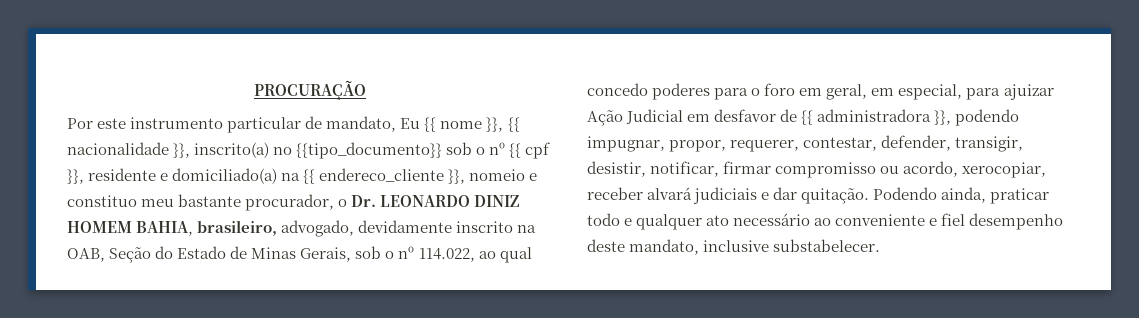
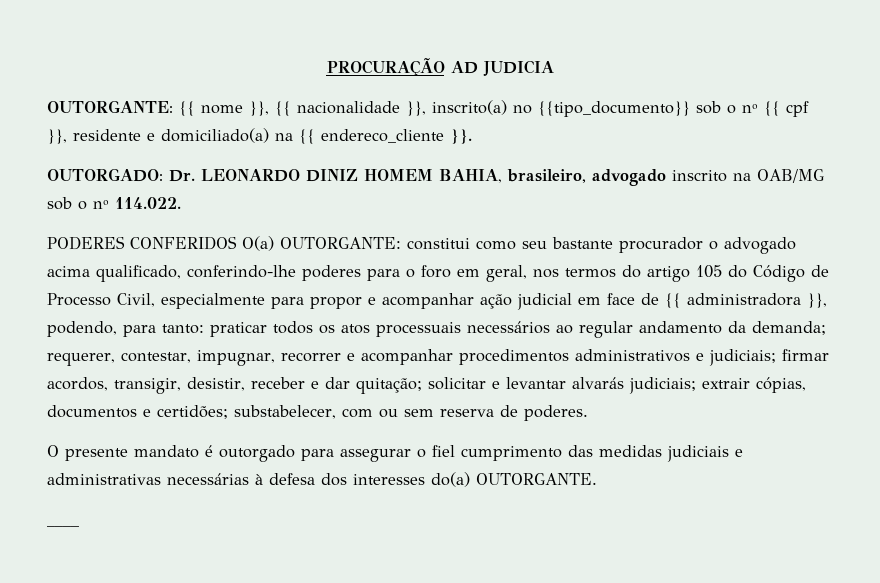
[67,116,421,133] // Por este instrumento particular de mandato, Eu -> [450,60,554,76] [47,100,173,113] AD JUDICIA // OUTORGANTE:
[448,169,538,184] [67,194,348,211] }}, nomeio e constituo meu bastante procurador, o -> [450,129,472,144] [47,168,163,182] }}. // OUTORGADO:
[281,220,537,237] [67,246,532,263] [587,83,648,96] advogado, devidamente inscrito na OAB, Seção do Estado de Minas Gerais, sob o nº 114.022, ao qual concedo -> [591,169,824,186] [47,197,181,210] [47,236,796,254] [47,265,296,282] advogado inscrito na OAB/MG sob o nº 114.022. // PODERES CONFERIDOS O(a) OUTORGANTE: constitui como seu bastante procurador o advogado acima qualificado, conferindo-lhe
[871,84,1054,100] [587,109,1020,126] [587,135,1024,152] [587,161,1047,178] [587,187,1050,204] [587,213,1064,230] [587,239,881,255] em especial, para ajuizar Ação Judicial em desfavor de {{ administradora }}, podendo impugnar, propor, requerer, contestar, defender, transigir, desistir, notificar, firmar compromisso ou acordo, xerocopiar, receber alvará judiciais e dar quitação. Podendo ainda, praticar todo e qualquer ato necessário ao conveniente e fiel desempenho deste mandato, inclusive substabelecer. -> [533,265,829,282] [47,293,827,310] [47,321,826,338] [47,349,829,366] [47,377,806,394] [47,405,588,421] [47,445,743,462] [47,472,597,487] [47,525,79,527] nos termos do artigo 105 do Código de Processo Civil, especialmente para propor e acompanhar ação judicial em face de {{ administradora }}, podendo, para tanto: praticar todos os atos processuais necessários ao regular andamento da demanda; requerer, contestar, impugnar, recorrer e acompanhar procedimentos administrativos e judiciais; firmar acordos, transigir, desistir, receber e dar quitação; solicitar e levantar alvarás judiciais; extrair cópias, documentos e certidões; substabelecer, com ou sem reserva de poderes. // O presente mandato é outorgado para assegurar o fiel cumprimento das medidas judiciais e administrativas necessárias à defesa dos interesses do(a) OUTORGANTE. // ____

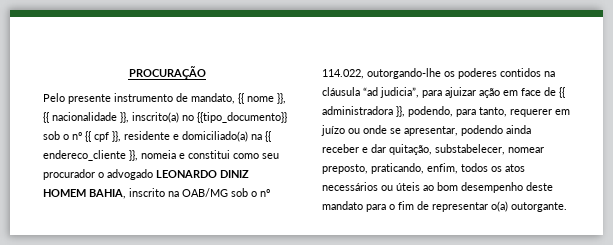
[450,60,554,76] [47,100,173,113] AD JUDICIA // OUTORGANTE: -> [43,93,235,104] // Pelo presente instrumento de mandato,
[450,129,472,144] [47,168,195,182] }}. // OUTORGADO: Dr. -> [129,150,279,161] [43,169,153,180] }}, nomeia e constitui como seu procurador o advogado
[506,169,666,186] brasileiro, advogado -> (126, 194) none
[115,197,181,209] [47,236,796,254] [47,265,829,282] [47,293,572,310] 114.022. // PODERES CONFERIDOS O(a) OUTORGANTE: constitui como seu bastante procurador o advogado acima qualificado, conferindo-lhe poderes para o foro em geral, nos termos do artigo 105 do Código de Processo Civil, especialmente para propor e acompanhar ação judicial -> [322,68,555,79] [322,87,500,98] 114.022, outorgando-lhe os poderes contidos na cláusula “ad judicia”, para ajuizar ação
[162,321,826,338] [47,349,829,366] [47,377,806,394] [47,405,588,421] [47,445,743,462] [47,472,597,487] [47,525,79,527] tanto: praticar todos os atos processuais necessários ao regular andamento da demanda; requerer, contestar, impugnar, recorrer e acompanhar procedimentos administrativos e judiciais; firmar acordos, transigir, desistir, receber e dar quitação; solicitar e levantar alvarás judiciais; extrair cópias, documentos e certidões; substabelecer, com ou sem reserva de poderes. // O presente mandato é outorgado para assegurar o fiel cumprimento das medidas judiciais e administrativas necessárias à defesa dos interesses do(a) OUTORGANTE. // ____ -> [479,107,570,117] [321,125,531,136] [322,144,544,155] [322,163,525,174] [322,182,553,193] [322,201,567,212] tanto, requerer em juízo ou onde se apresentar, podendo ainda receber e dar quitação, substabelecer, nomear preposto, praticando, enfim, todos os atos necessários ou úteis ao bom desempenho deste mandato para o fim de representar o(a) outorgante.

